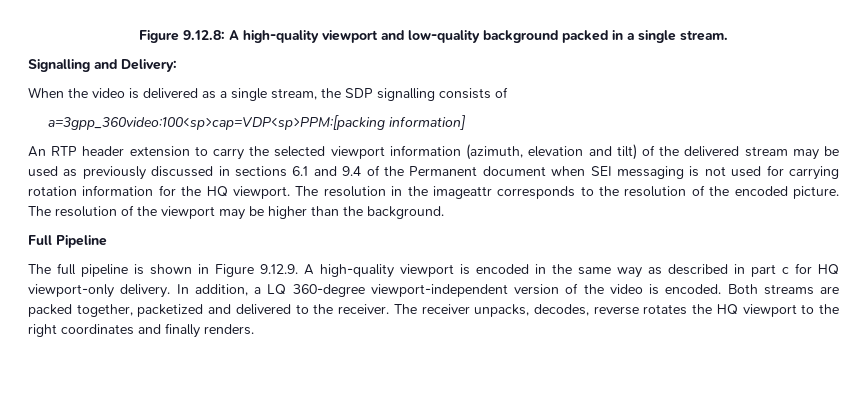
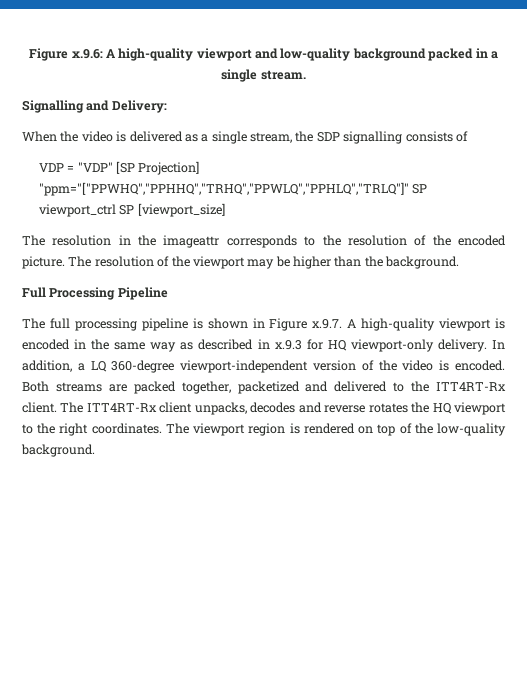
[139,30,225,43] Figure 9.12.8: -> [29,48,103,61] Figure x.9.6:
[47,115,466,130] [28,144,840,160] [28,165,839,180] [28,185,290,199] a=3gpp_360video:100<sp>cap=VDP<sp>PPM:[packing information] // An RTP header extension to carry the selected viewport information (azimuth, elevation and tilt) of the delivered stream may be used as previously discussed in sections 6.1 and 9.4 of the Permanent document when SEI messaging is not used for carrying rotation information for the HQ viewport. -> [38,161,200,175] [38,182,428,196] [38,203,225,217] VDP = "VDP" [SP Projection] "ppm="["PPWHQ","PPHHQ","TRHQ","PPWLQ","PPHLQ","TRLQ"]" SP viewport_ctrl SP [viewport_size] //
(52, 240) none -> [49,287,116,300] Processing
(76, 269) none -> [74,318,137,331] processing
[260,264,298,274] 9.12.9. -> [312,319,343,329] x.9.7.
[751,264,789,277] part c -> [274,340,302,350] x.9.3
[338,304,589,317] receiver. The receiver unpacks, decodes, -> [435,382,506,391] [22,402,322,415] ITT4RT-Rx client. The ITT4RT-Rx client unpacks, decodes and
[61,323,254,338] coordinates and finally renders. -> [91,423,506,436] [21,444,95,457] coordinates. The viewport region is rendered on top of the low-quality background.

